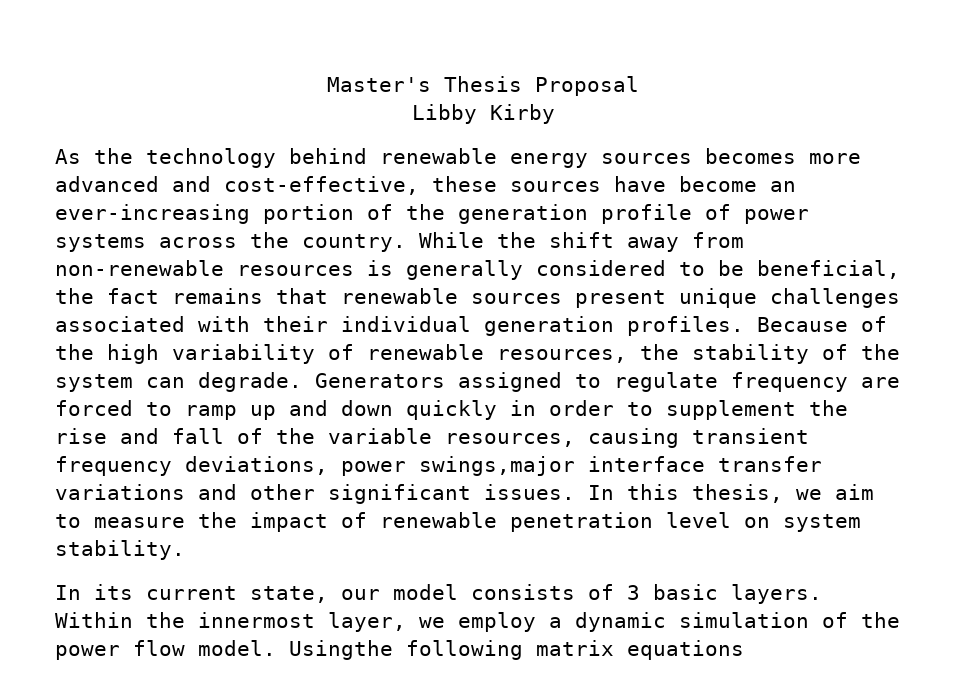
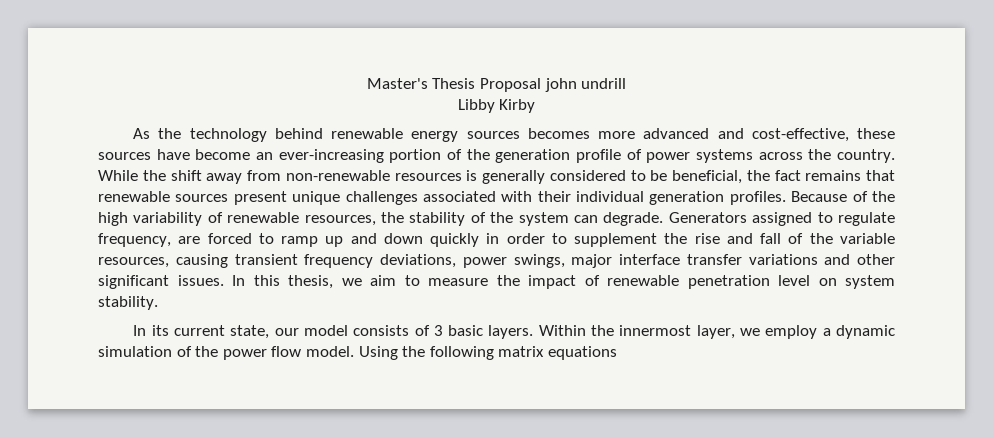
(639, 86) none -> [544,78,627,92] john undrill
[731,372,848,392] frequency -> [98,233,171,247] frequency,
[419,456,575,476] swings,major -> [513,254,613,268] swings, major
[289,640,393,660] Usingthe -> [358,346,426,360] Using the

